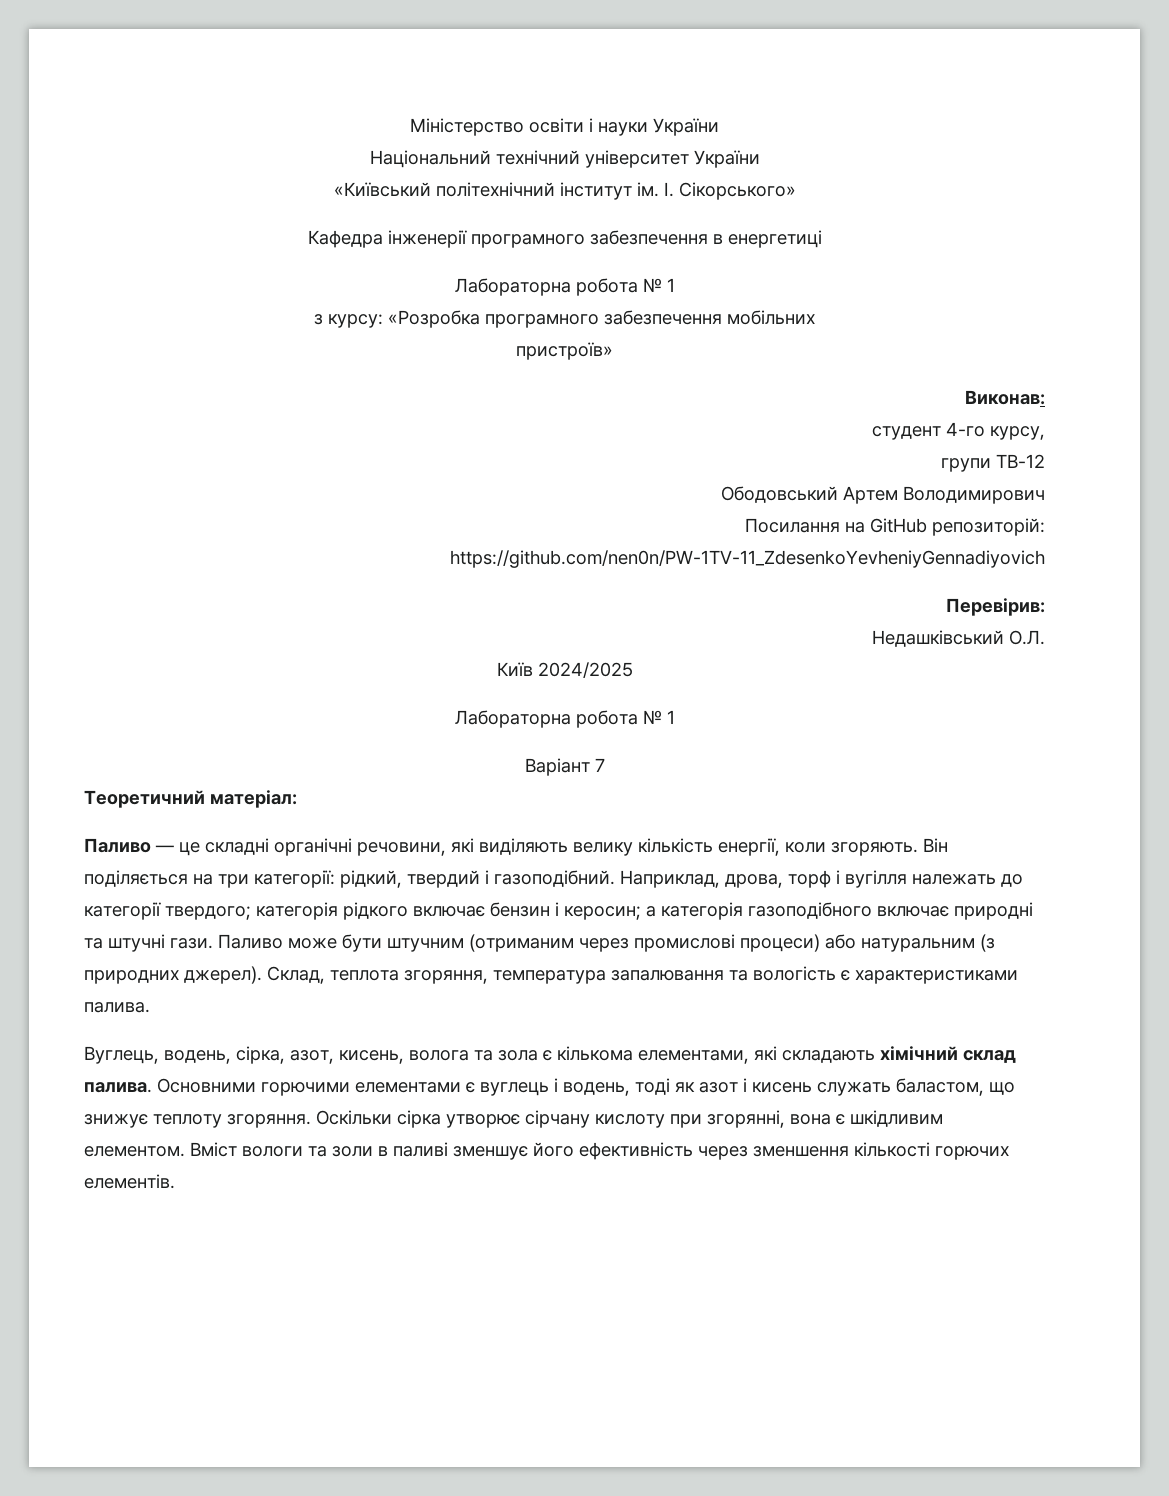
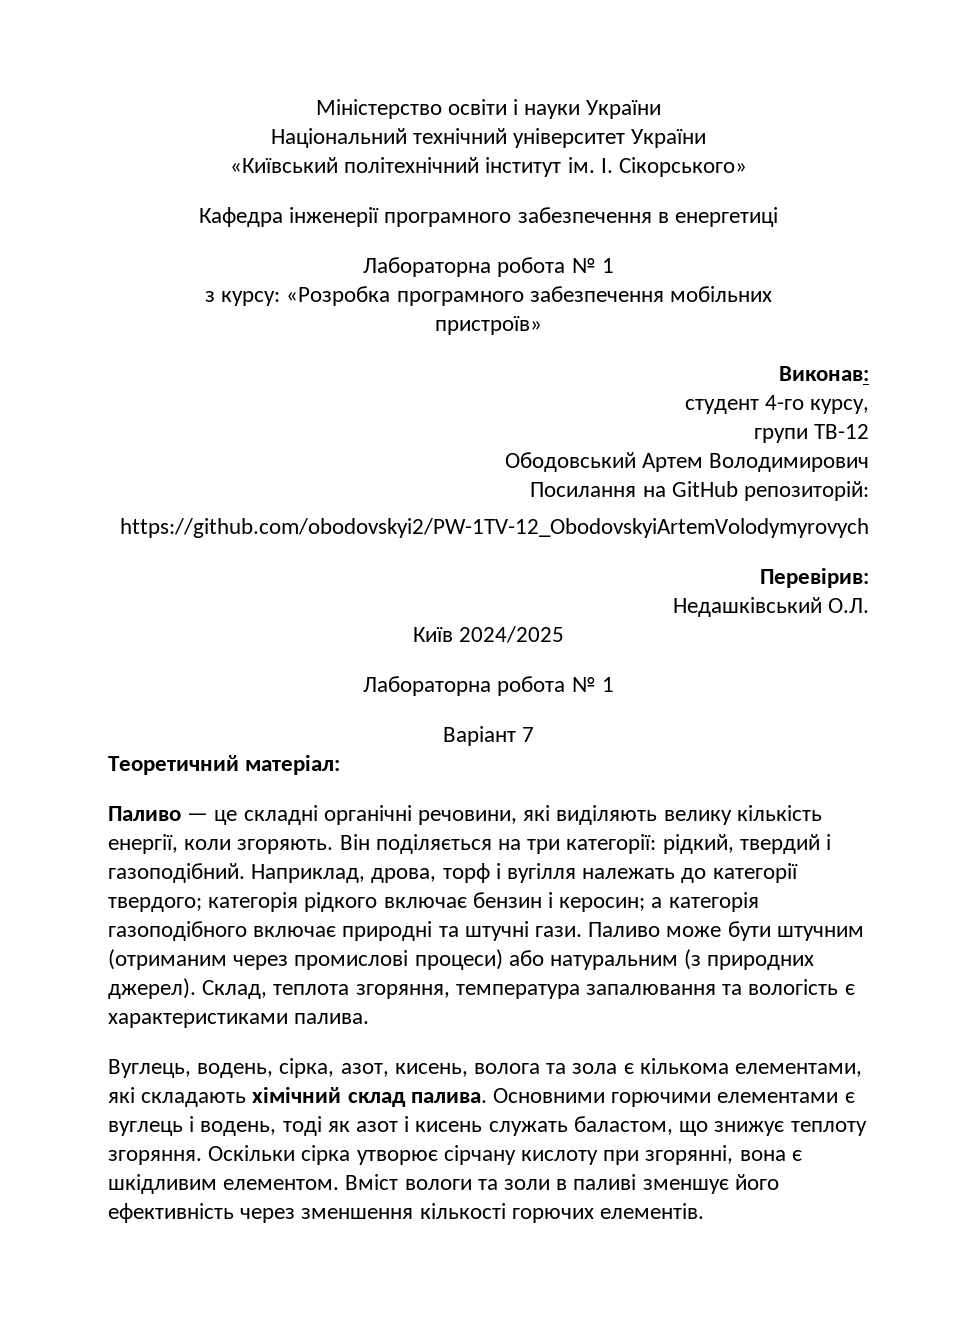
[450,550,1045,568] https://github.com/nen0n/PW-1TV-11_ZdesenkoYevheniyGennadiyovich -> [120,518,869,538] https://github.com/obodovskyi2/PW-1TV-12_ObodovskyiArtemVolodymyrovych

